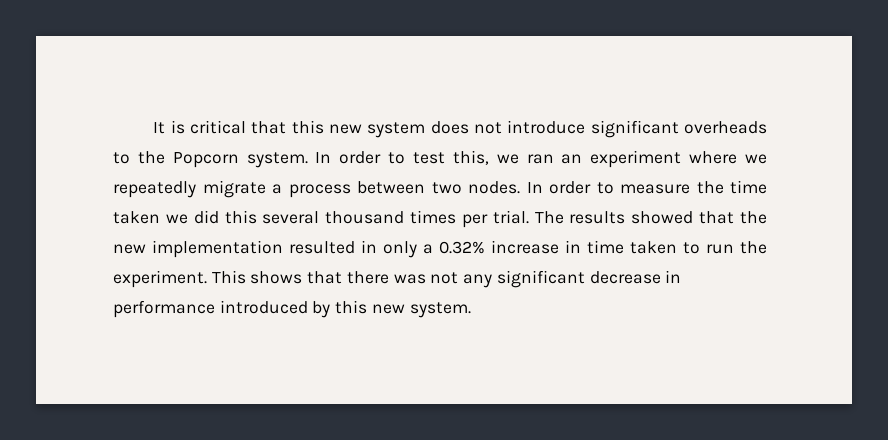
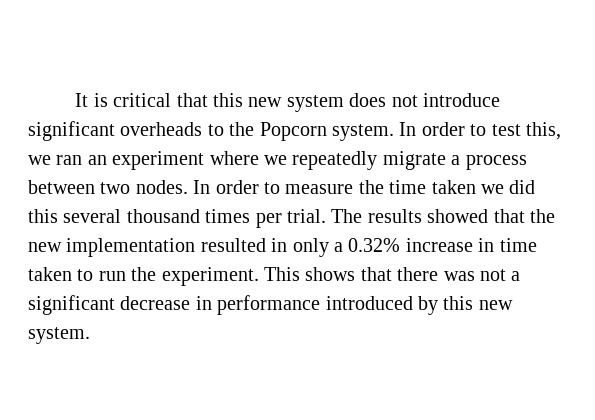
[463,274,493,288] any -> [511,271,521,281] a

